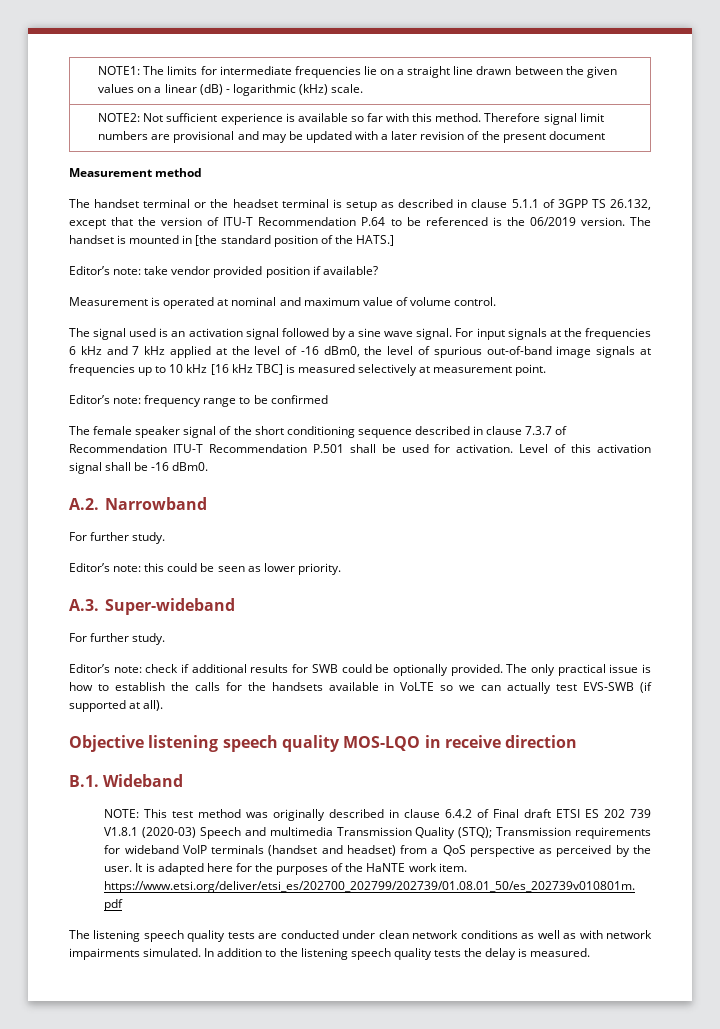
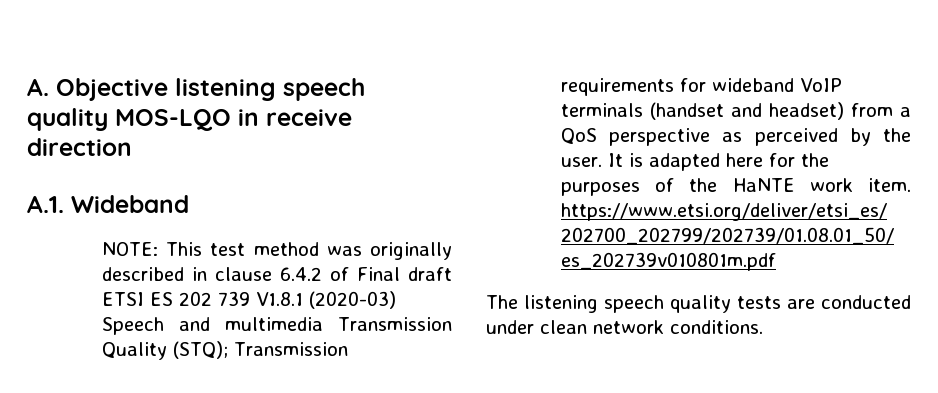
[98,66,617,78] [98,84,364,96] [98,113,604,125] [98,131,605,143] [69,168,203,177] [69,199,651,211] [69,217,651,229] [69,235,394,247] [69,266,378,278] [69,297,497,309] [69,328,651,340] [69,346,651,358] [69,364,547,376] [69,395,328,407] [69,426,568,438] [69,444,651,453] [69,462,209,474] [69,497,207,510] [69,532,166,544] [69,563,341,575] [69,598,235,615] [69,633,166,645] [69,664,651,676] [69,682,652,694] [69,700,164,712] NOTE1: The limits for intermediate frequencies lie on a straight line drawn between the given values on a linear (dB) - logarithmic (kHz) scale. // NOTE2: Not sufficient experience is available so far with this method. Therefore signal limit numbers are provisional and may be updated with a later revision of the present document // Measurement method // The handset terminal or the headset terminal is setup as described in clause 5.1.1 of 3GPP TS 26.132, except that the version of ITU-T Recommendation P.64 to be referenced is the 06/2019 version. The handset is mounted in [the standard position of the HATS.] // Editor’s note: take vendor provided position if available? // Measurement is operated at nominal and maximum value of volume control. // The signal used is an activation signal followed by a sine wave signal. For input signals at the frequencies 6 kHz and 7 kHz applied at the level of -16 dBm0, the level of spurious out-of-band image signals at frequencies up to 10 kHz [16 kHz TBC] is measured selectively at measurement point. // Editor’s note: frequency range to be confirmed // The female speaker signal of the short conditioning sequence described in clause 7.3.7 of Recommendation ITU-T Recommendation P.501 shall be used for activation. Level of this activation signal shall be -16 dBm0. // A.2. Narrowband // For further study. // Editor’s note: this could be seen as lower priority. // A.3. Super-wideband // For further study. // Editor’s note: check if additional results for SWB could be optionally provided. The only practical issue is how to establish the calls for the handsets available in VoLTE so we can actually test EVS-SWB (if supported at all). // -> [27,78,49,96] A.
[69,775,99,787] B.1. -> [27,195,64,213] A.1.
[460,930,652,939] [69,948,591,960] conditions as well as with network impairments simulated. In addition to the listening speech quality tests the delay is measured. -> [670,320,763,334] conditions.

